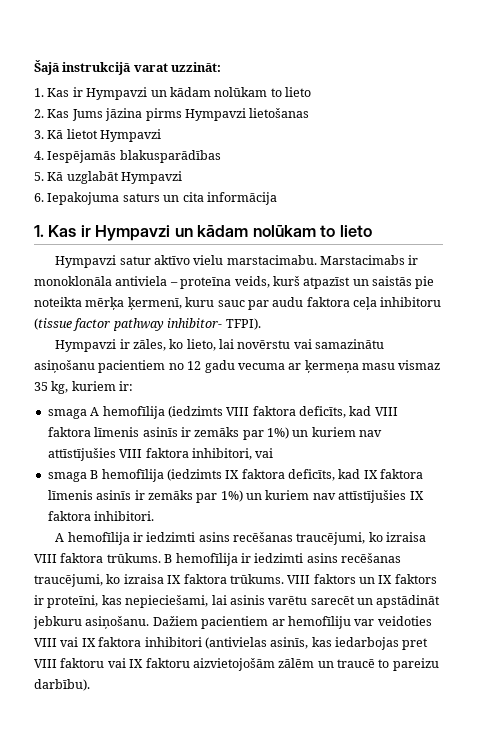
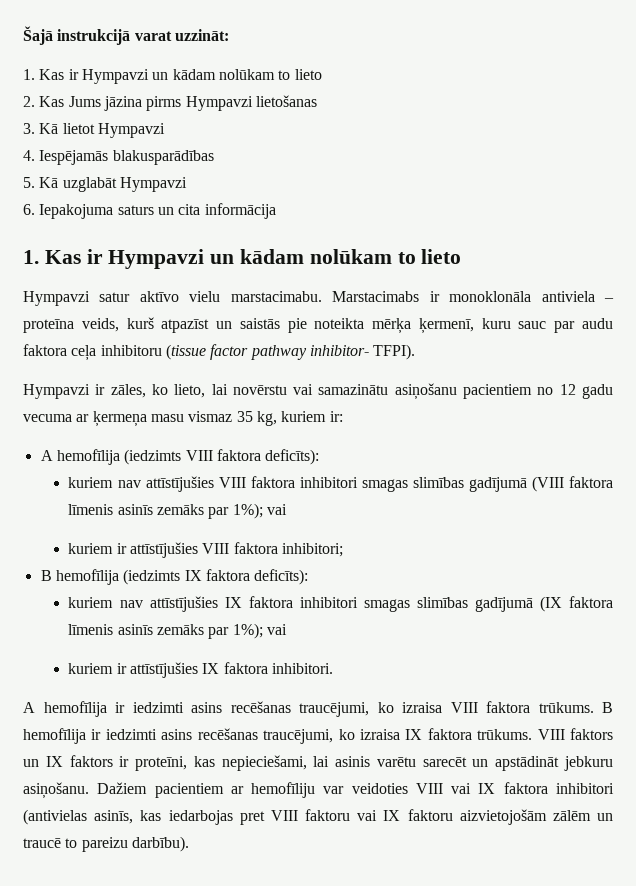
[47,409,87,419] smaga -> (343, 416) none
[299,406,398,418] [47,427,309,440] deficīts, kad VIII faktora līmenis asinīs ir zemāks par 1%) un -> [265,449,320,465] deficīts): //
[191,448,274,460] [47,472,87,482] inhibitori, vai // smaga -> [299,476,613,492] [68,503,288,519] [68,542,344,558] inhibitori smagas slimības gadījumā (VIII faktora līmenis asinīs zemāks par 1%); vai // kuriem ir attīstījušies VIII faktora inhibitori; //
[288,469,424,481] [47,490,336,503] deficīts, kad IX faktora līmenis asinīs ir zemāks par 1%) un kuriem nav -> [254,569,309,585] [68,596,613,612] [68,623,288,639] [68,663,127,674] deficīts): // kuriem nav attīstījušies IX faktora inhibitori smagas slimības gadījumā (IX faktora līmenis asinīs zemāks par 1%); vai // kuriem ir

